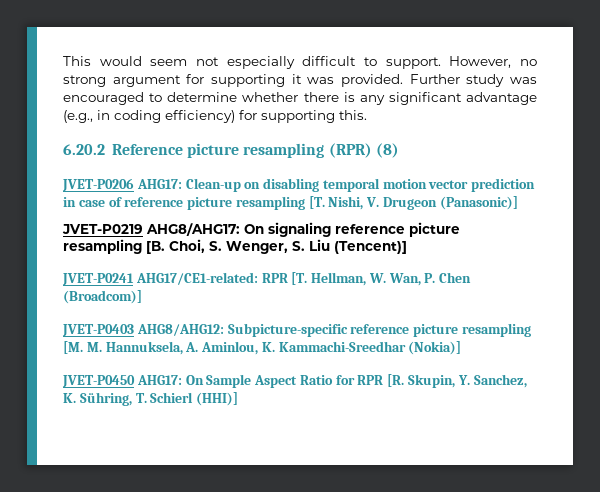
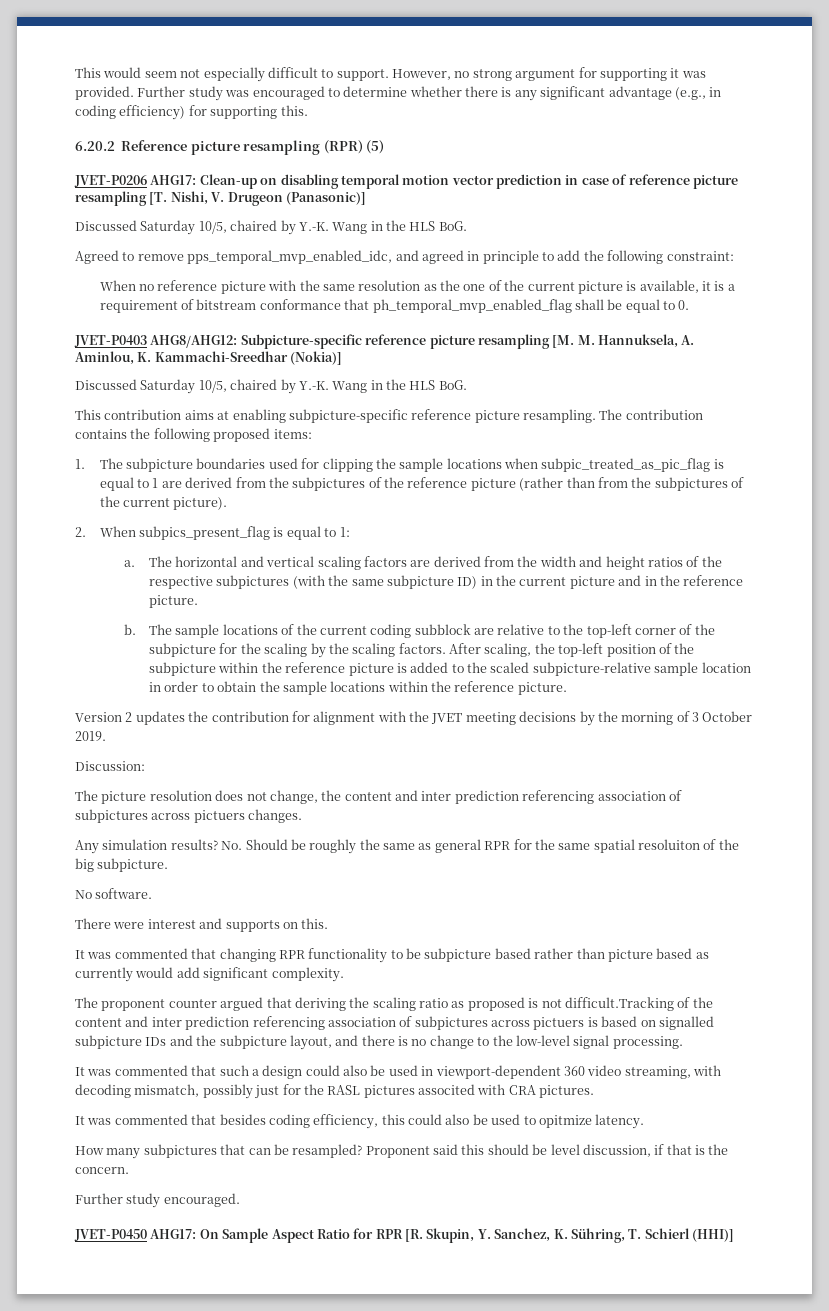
[376,143,400,158] (8) -> [366,140,385,154] (5)
[62,222,460,237] [63,239,407,254] [62,272,472,286] [63,290,142,304] JVET-P0219 AHG8/AHG17: On signaling reference picture resampling [B. Choi, S. Wenger, S. Liu (Tencent)] // JVET-P0241 AHG17/CE1-related: RPR [T. Hellman, W. Wan, P. Chen (Broadcom)] -> [75,220,467,235] [75,250,734,264] [99,280,735,294] [99,299,690,313] Discussed Saturday 10/5, chaired by Y.-K. Wang in the HLS BoG. // Agreed to remove pps_temporal_mvp_enabled_idc, and agreed in principle to add the following constraint: // When no reference picture with the same resolution as the one of the current picture is available, it is a requirement of bitstream conformance that ph_temporal_mvp_enabled_flag shall be equal to 0.
(462, 348) none -> [75,379,467,394] [75,409,703,423] [75,428,312,442] [75,458,724,472] [99,477,745,491] [99,496,228,510] [75,526,350,540] [124,556,722,570] [149,575,744,589] [149,595,199,608] [124,624,715,638] [149,643,695,658] [149,662,751,676] [149,681,567,695] [75,711,753,726] [75,731,106,741] [75,761,145,771] [75,790,682,804] [75,809,303,823] [75,839,739,854] [75,858,169,872] [75,888,153,899] [75,918,329,932] [75,948,709,963] [75,967,344,982] [75,997,713,1011] [75,1016,714,1030] [75,1035,683,1050] [75,1065,721,1079] [75,1084,595,1099] [75,1114,645,1129] [75,1144,729,1159] [75,1167,129,1174] [75,1193,240,1208] // Discussed Saturday 10/5, chaired by Y.-K. Wang in the HLS BoG. // This contribution aims at enabling subpicture-specific reference picture resampling. The contribution contains the following proposed items: // 1. The subpicture boundaries used for clipping the sample locations when subpic_treated_as_pic_flag is equal to 1 are derived from the subpictures of the reference picture (rather than from the subpictures of the current picture). // 2. When subpics_present_flag is equal to 1: // a. The horizontal and vertical scaling factors are derived from the width and height ratios of the respective subpictures (with the same subpicture ID) in the current picture and in the reference picture. // b. The sample locations of the current coding subblock are relative to the top-left corner of the subpicture for the scaling by the scaling factors. After scaling, the top-left position of the subpicture within the reference picture is added to the scaled subpicture-relative sample location in order to obtain the sample locations within the reference picture. // Version 2 updates the contribution for alignment with the JVET meeting decisions by the morning of 3 October 2019. // Discussion: // The picture resolution does not change, the content and inter prediction referencing association of subpictures across pictuers changes. // Any simulation results? No. Should be roughly the same as general RPR for the same spatial resoluiton of the big subpicture. // No software. // There were interest and supports on this. // It was commented that changing RPR functionality to be subpicture based rather than picture based as currently would add significant complexity. // The proponent counter argued that deriving the scaling ratio as proposed is not difficult.Tracking of the content and inter prediction referencing association of subpictures across pictuers is based on signalled subpicture IDs and the subpicture layout, and there is no change to the low-level signal processing. // It was commented that such a design could also be used in viewport-dependent 360 video streaming, with decoding mismatch, possibly just for the RASL pictures associted with CRA pictures. // It was commented that besides coding efficiency, this could also be used to opitmize latency. // How many subpictures that can be resampled? Proponent said this should be level discussion, if that is the concern. // Further study encouraged.

